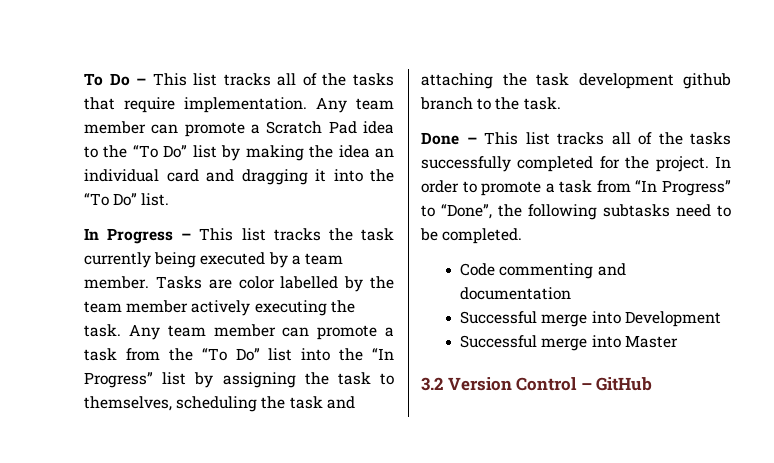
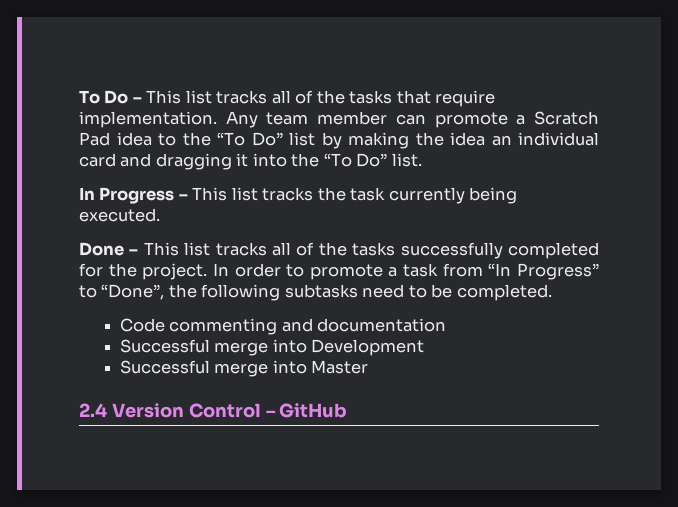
[200,252,343,268] [84,276,394,292] [84,300,355,316] [84,324,394,340] [84,348,394,361] [84,372,394,388] [84,396,355,412] [421,73,731,89] [420,97,561,110] executed by a team member. Tasks are color labelled by the team member actively executing the task. Any team member can promote a task from the “To Do” list into the “In Progress” list by assigning the task to themselves, scheduling the task and attaching the task development github branch to the task. -> [79,208,160,222] executed.
[421,377,443,391] 3.2 -> [79,403,107,417] 2.4

